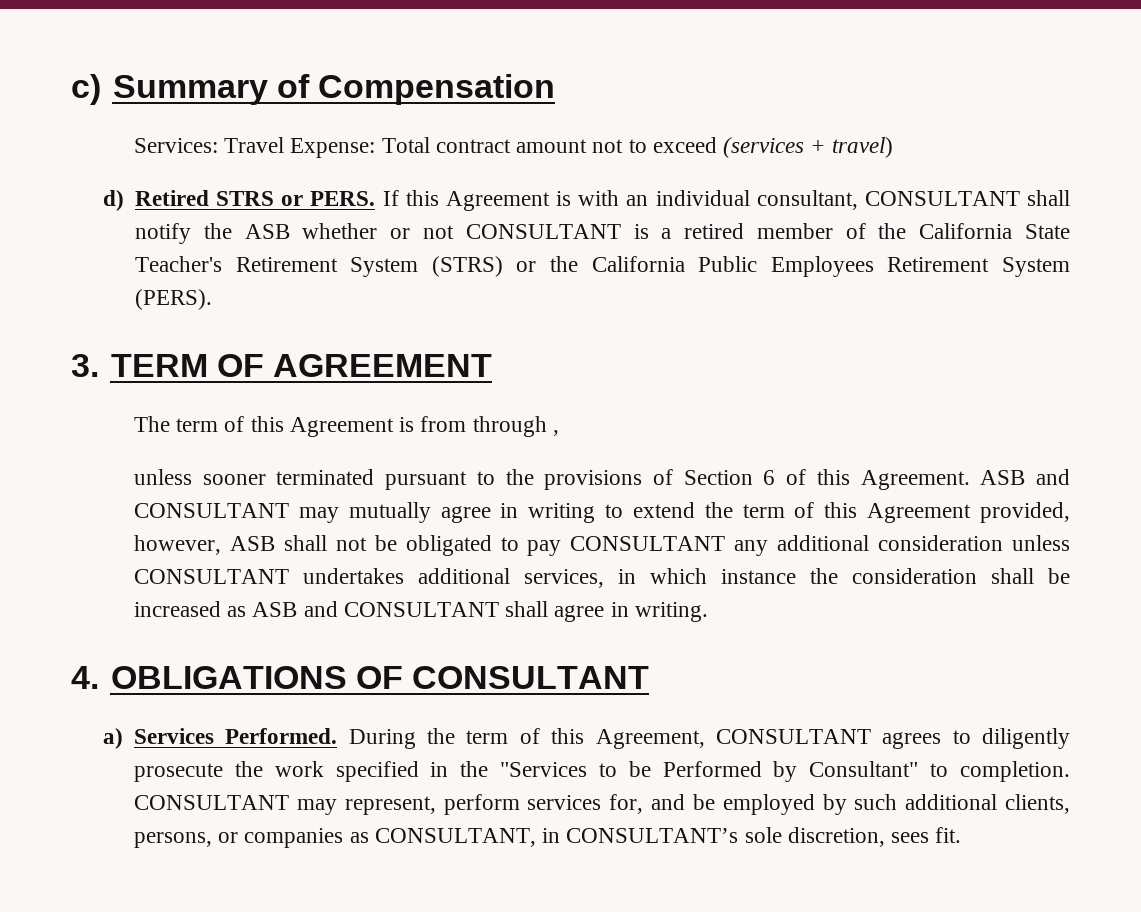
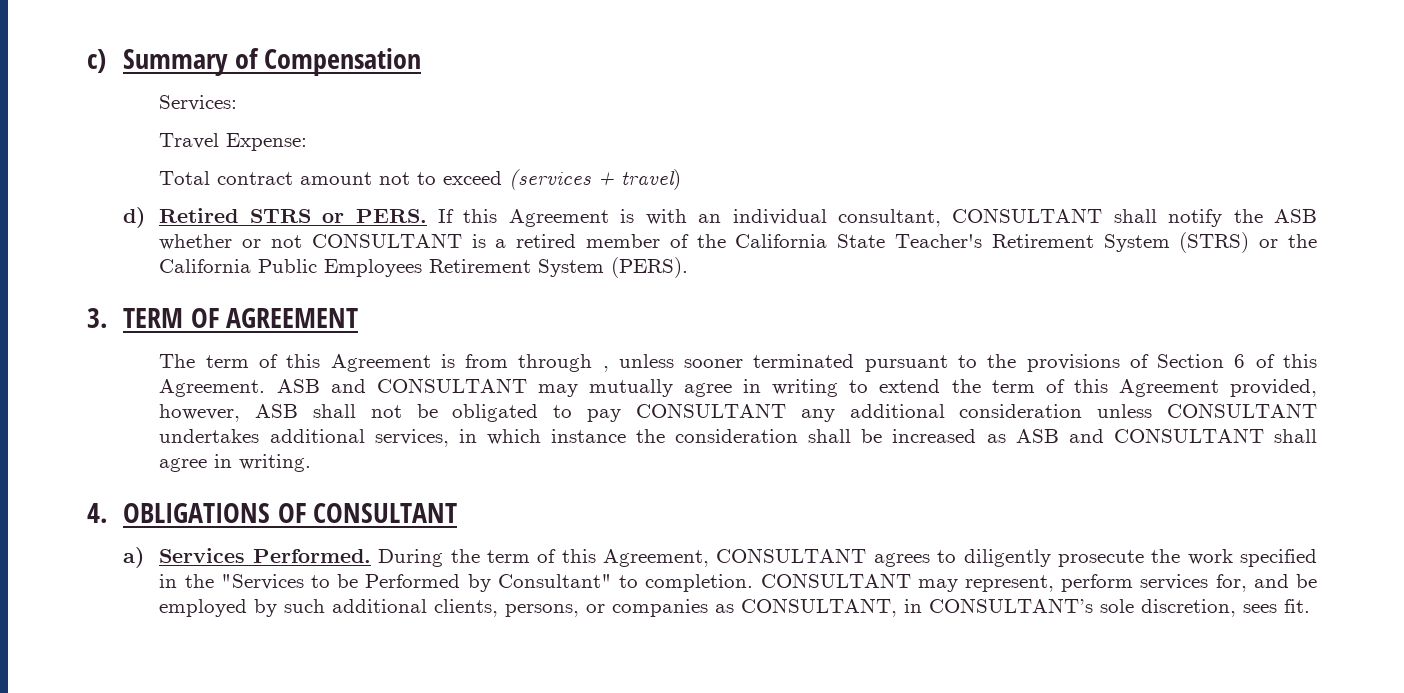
(219, 145) none -> (238, 103) //
(376, 148) none -> (308, 142) //
(559, 433) // -> (609, 369) none

